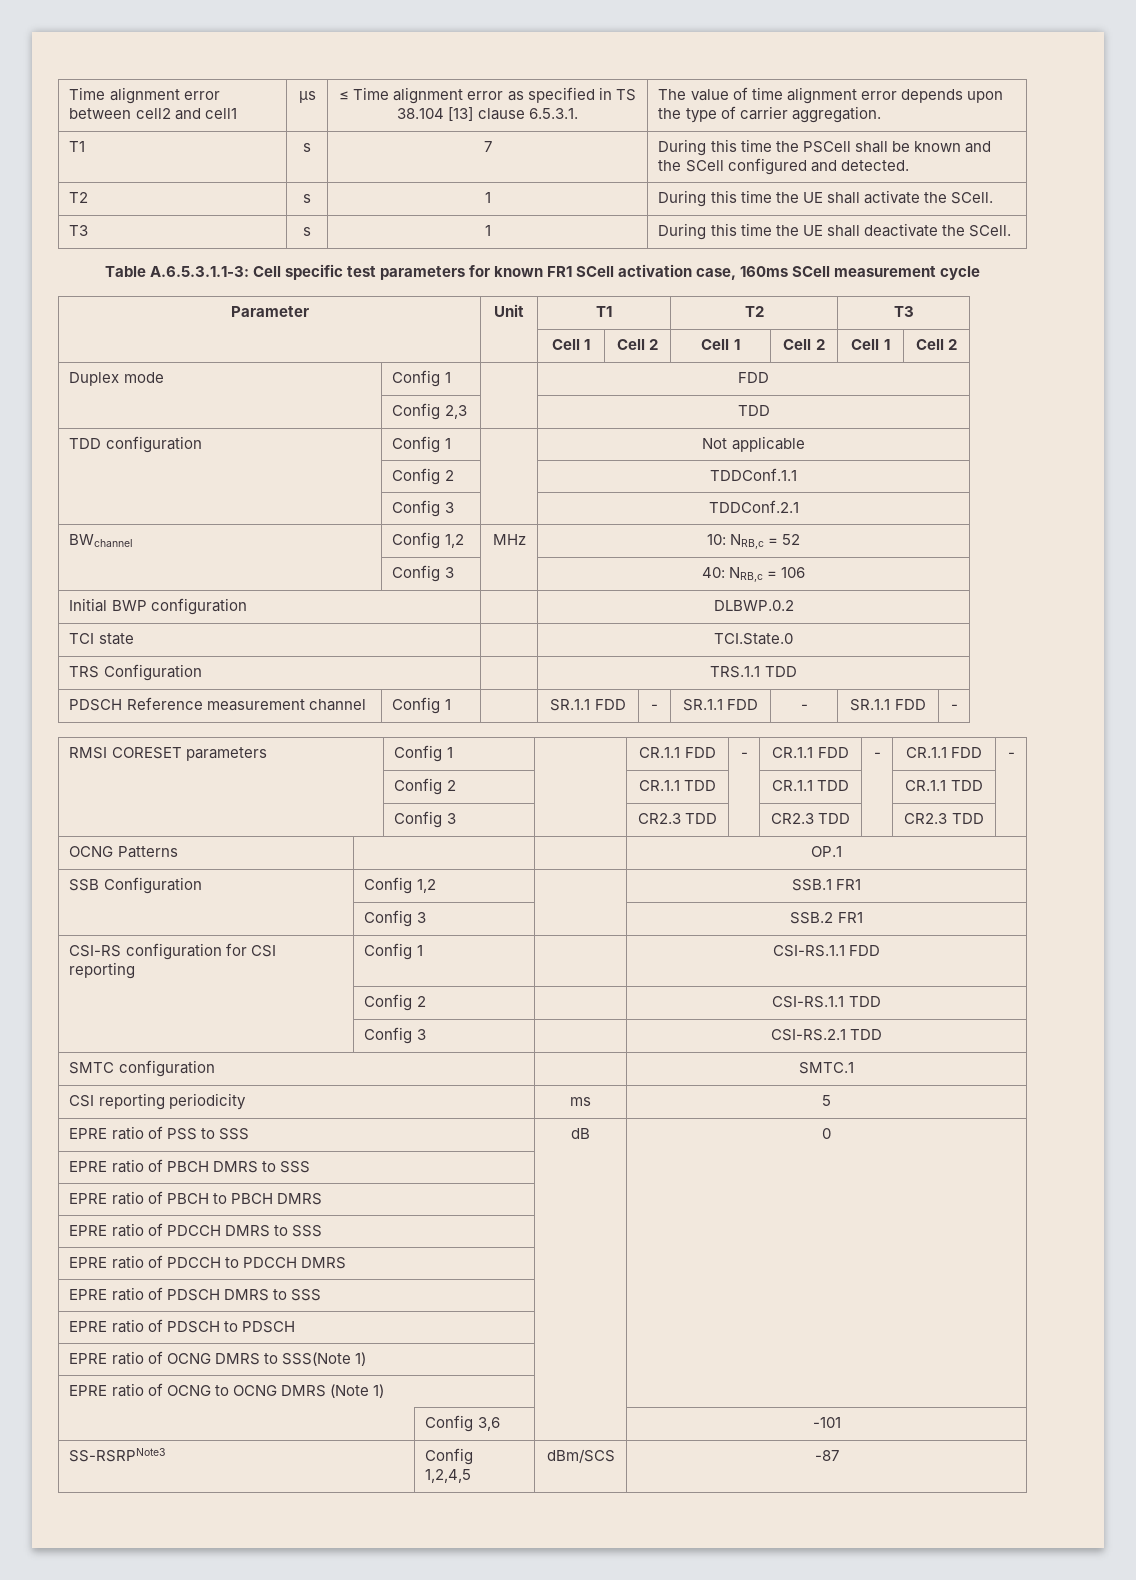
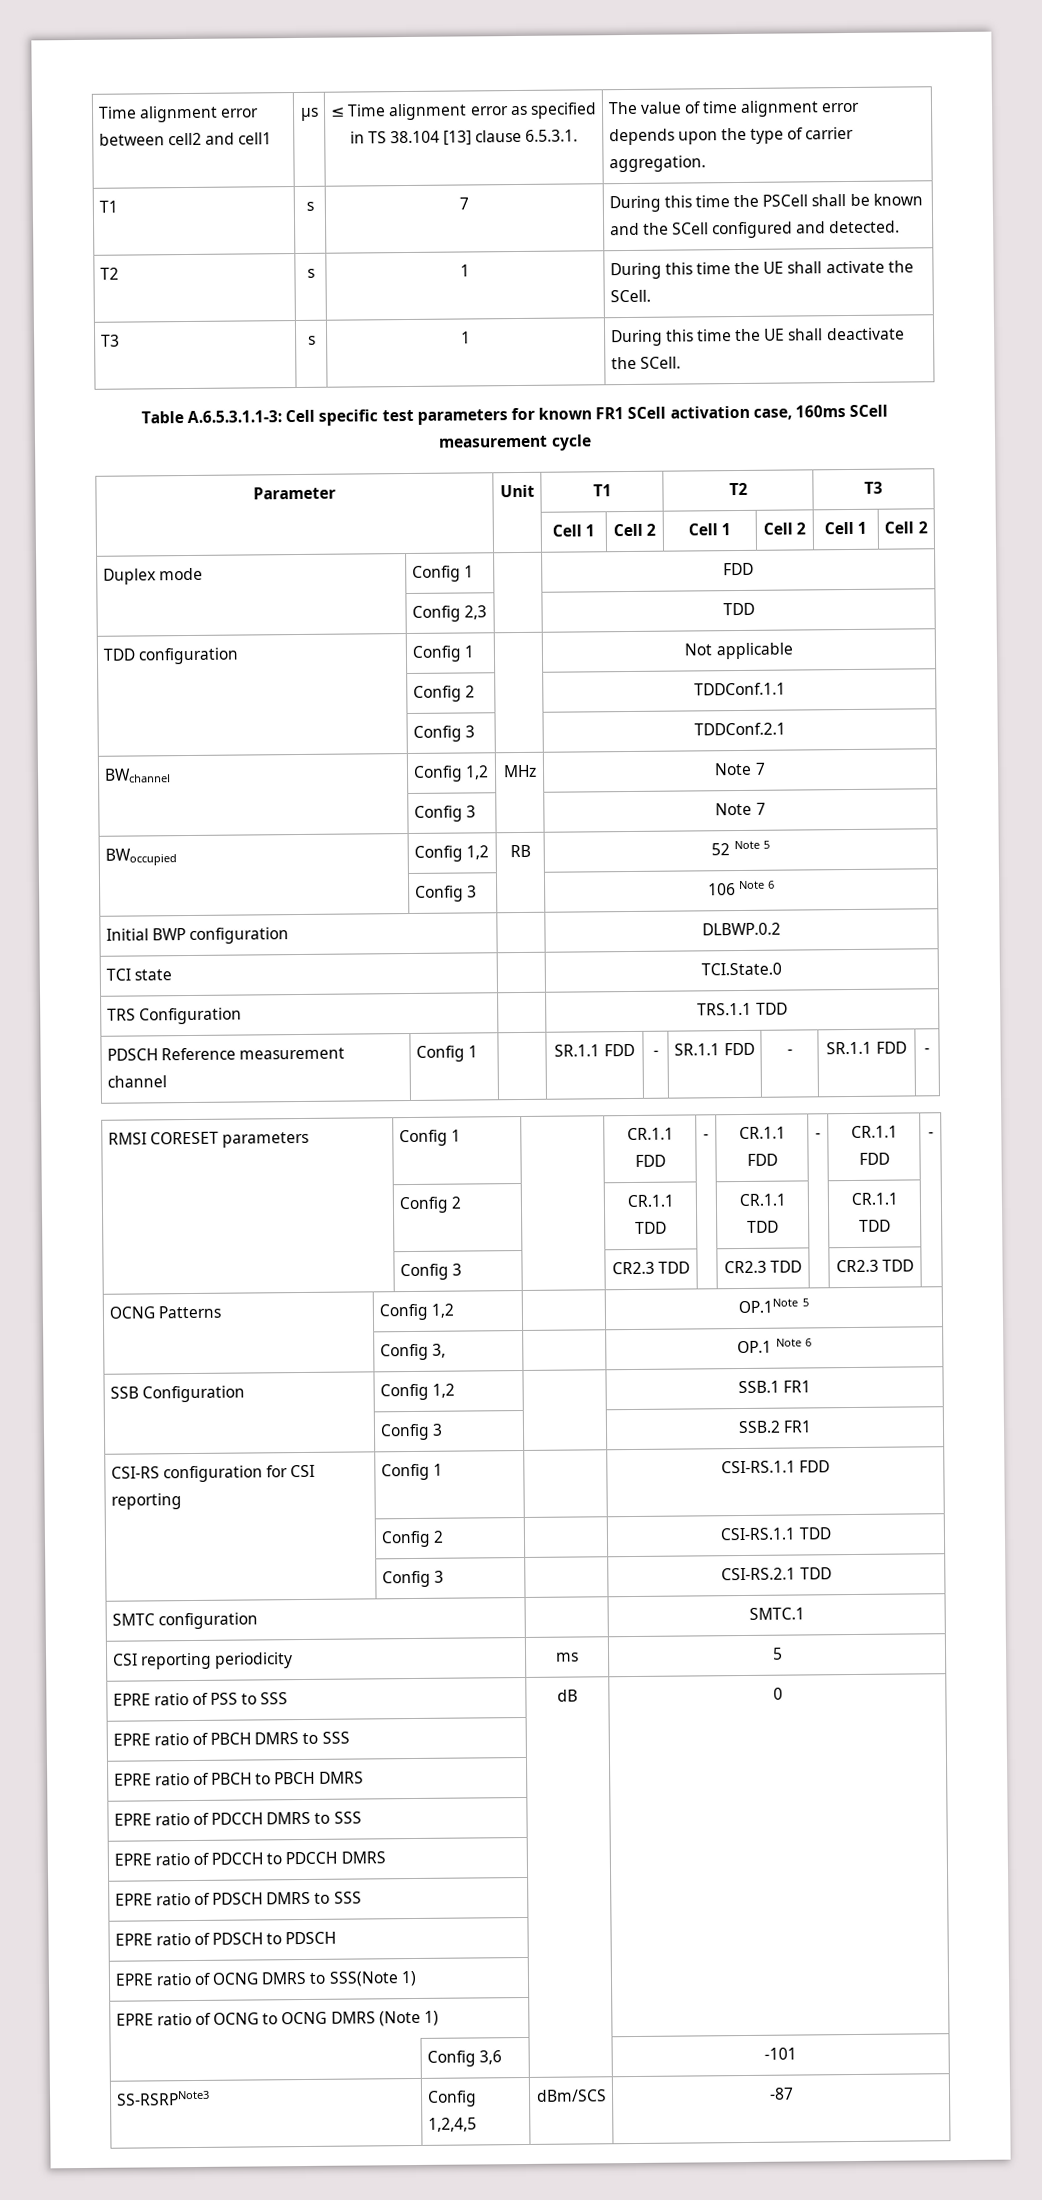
[706,534,801,549] [392,565,454,582] [701,567,778,582] 10: NRB,c = 52 // | Config 3 | | 40: NRB,c = -> [714,762,766,776] [413,805,476,822] [715,802,766,816] [104,848,177,866] [413,845,489,862] [509,844,531,858] [711,840,770,856] [414,885,477,902] Note 7 // | Config 3 | | Note 7 // BWoccupied | Config 1,2 | RB | 52 Note 5 // | Config 3 | |
(806, 572) none -> [739,880,776,890] Note 6
(178, 852) none -> [378,1303,454,1321] [738,1298,809,1314] [379,1343,446,1361] Config 1,2 | | OP.1Note 5 // | Config 3,
(842, 851) none -> [775,1338,812,1347] Note 6

